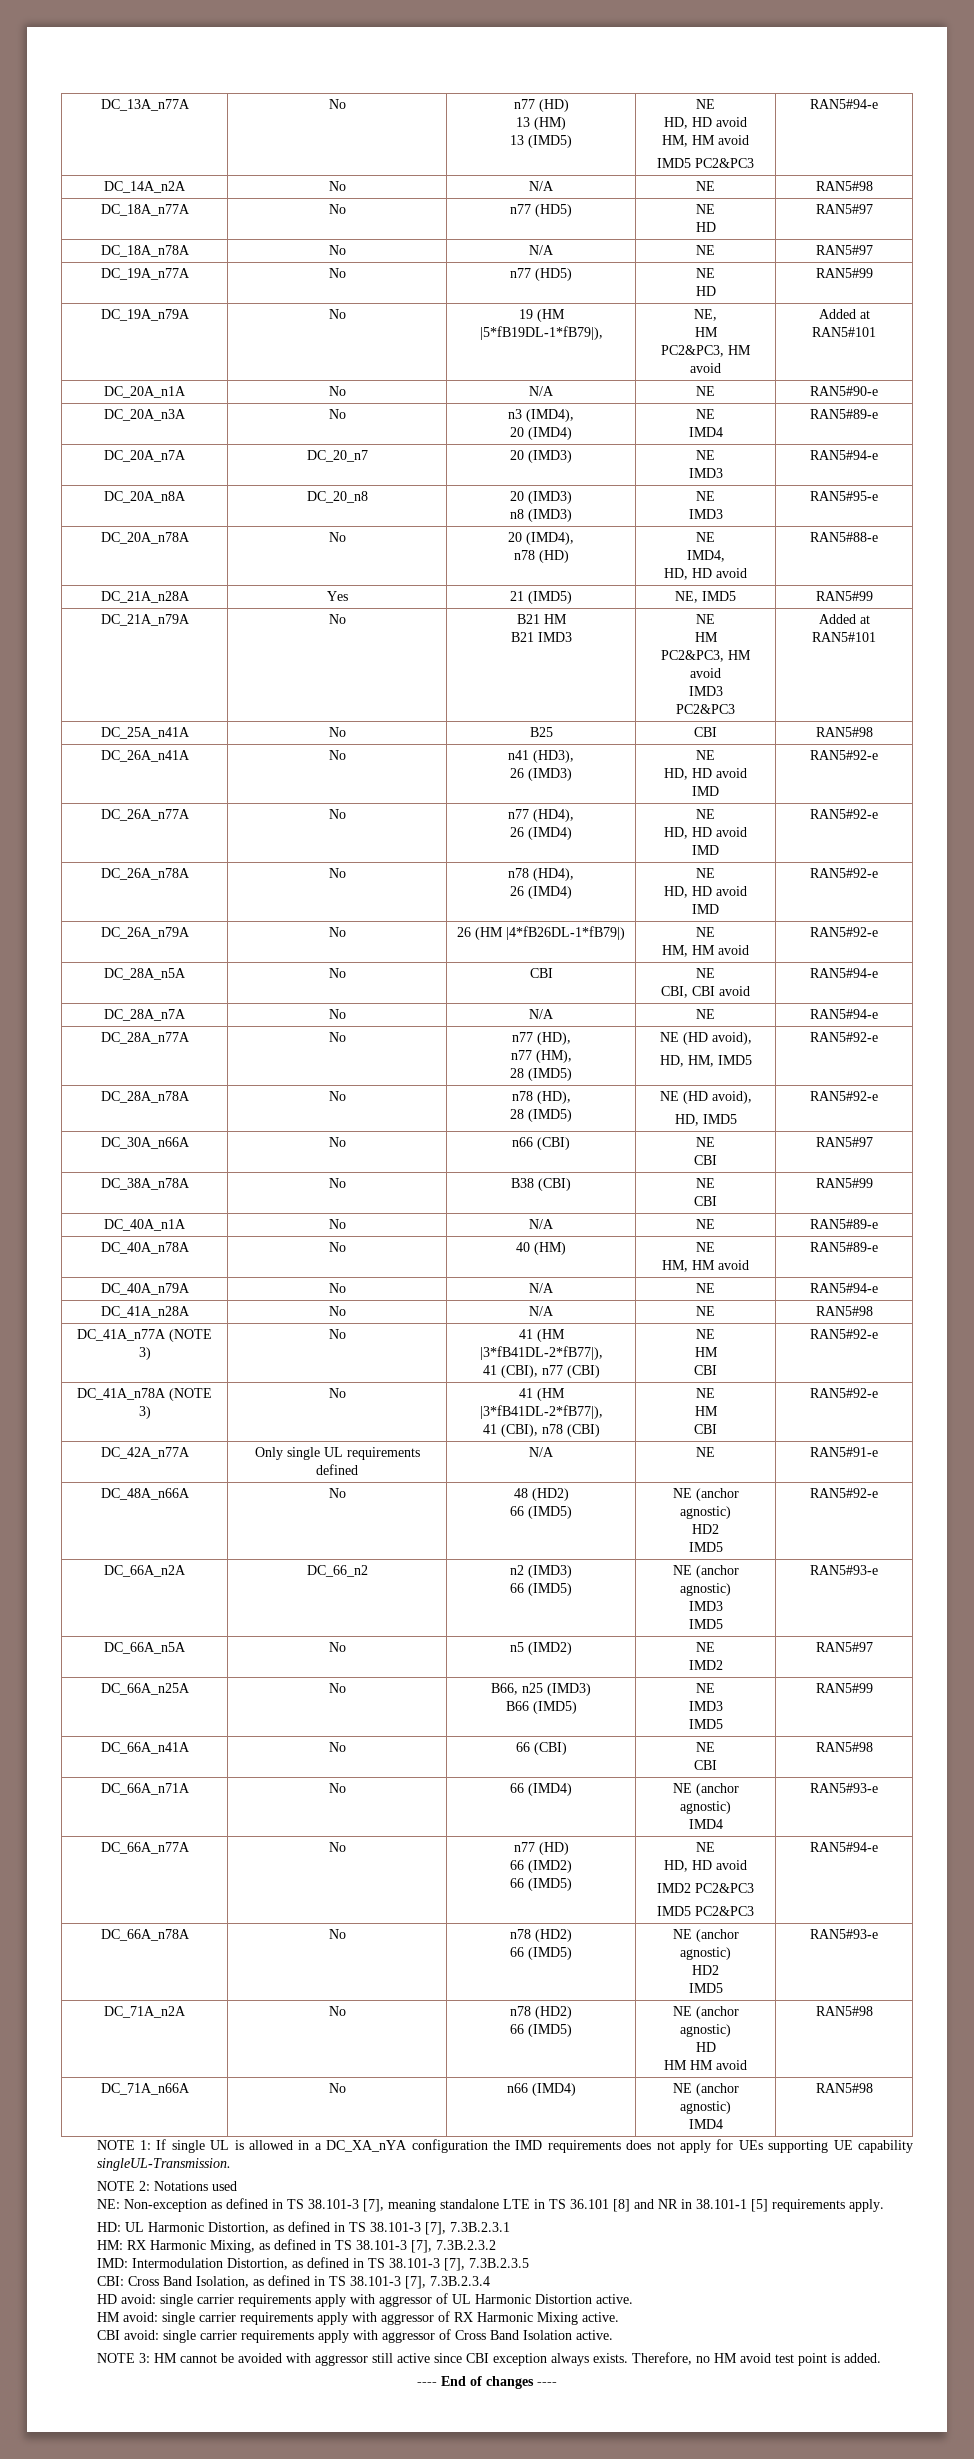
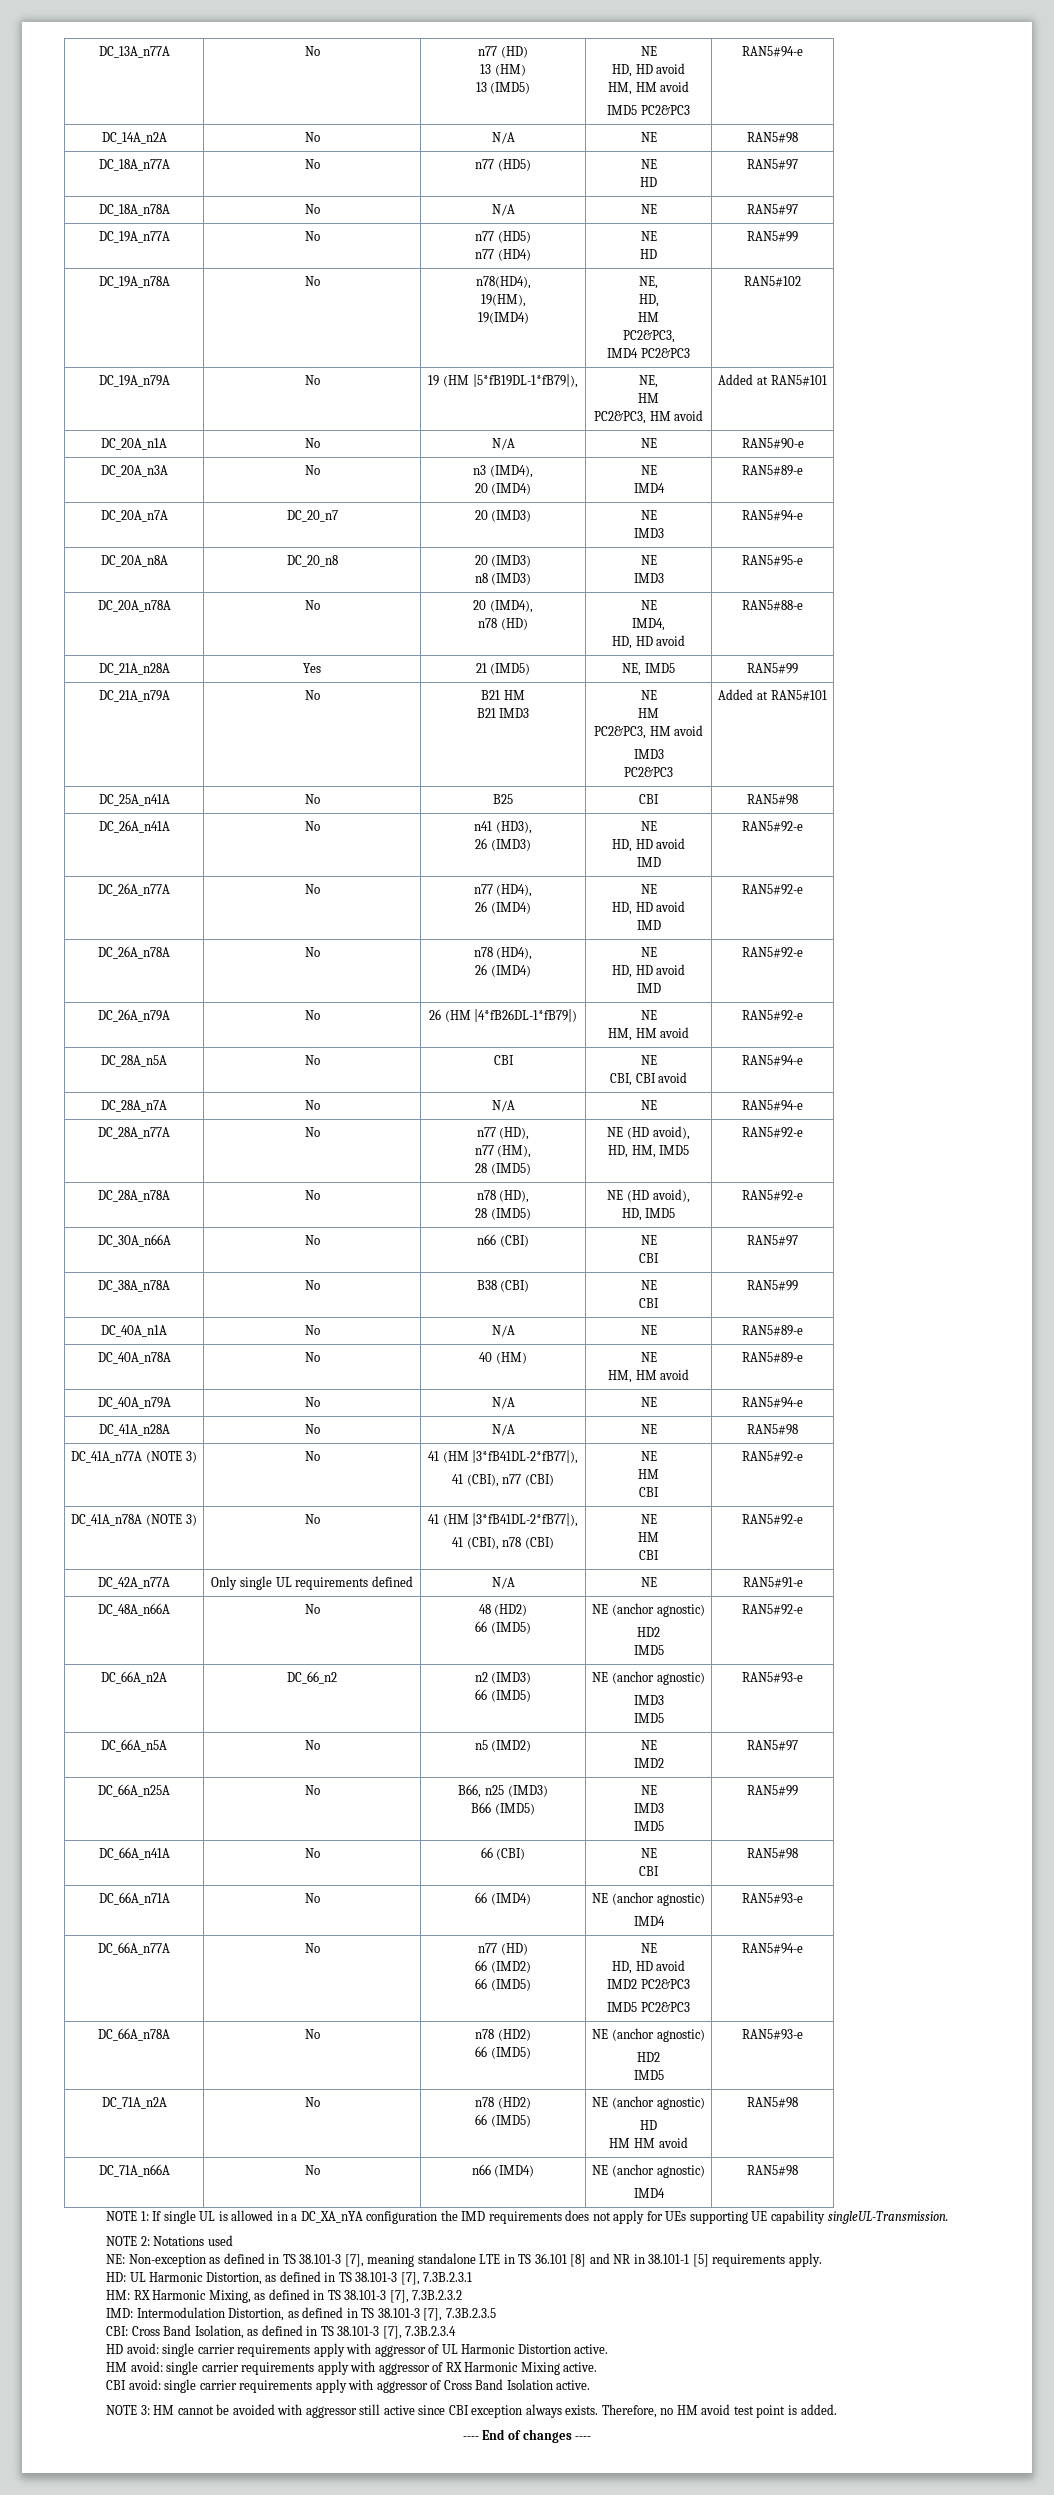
(572, 274) none -> [475,249,531,261] // n77 (HD4)
(873, 273) none -> [98,276,170,288] [304,276,320,286] [475,276,531,289] [480,294,526,307] [477,312,529,324] [639,276,658,289] [638,294,659,307] [638,312,659,322] [622,330,675,343] [607,348,690,358] [744,276,801,287] // DC_19A_n78A | No | n78(HD4), // 19(HM), // 19(IMD4) | NE, // HD, // HM // PC2&PC3, // IMD4 PC2&PC3 | RAN5#102

